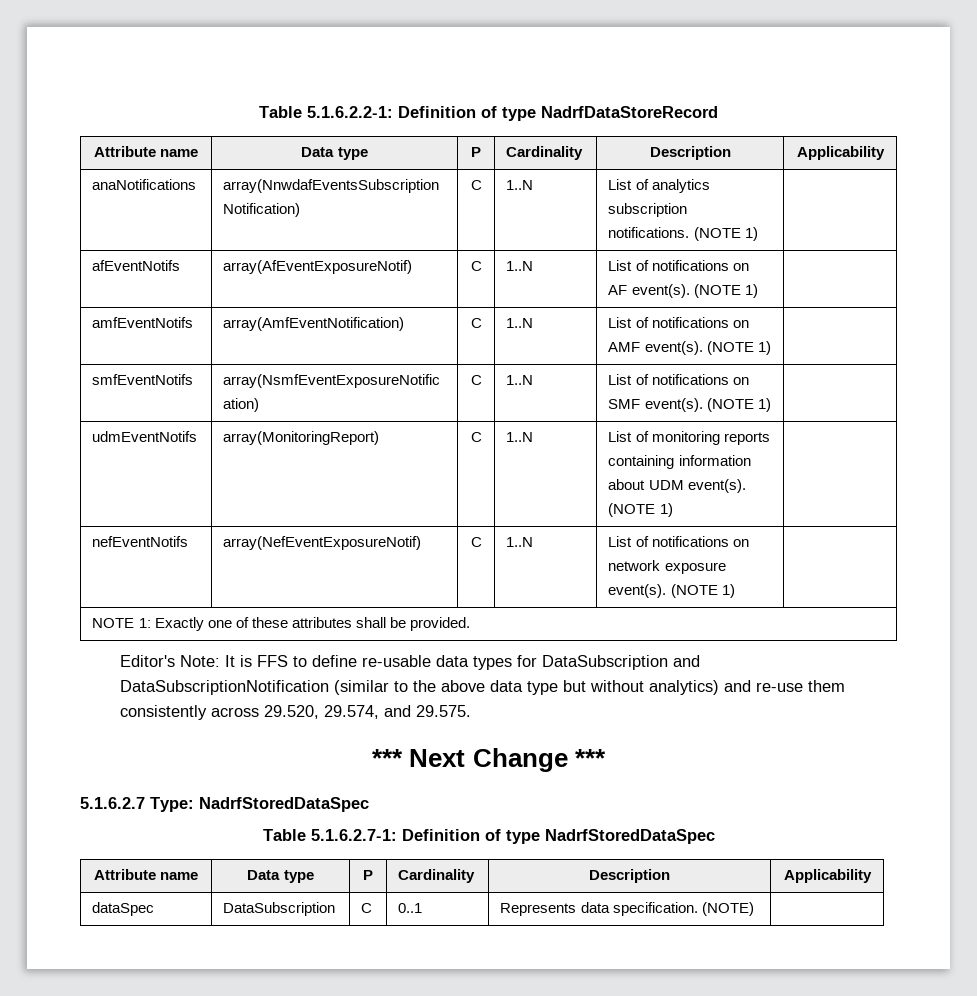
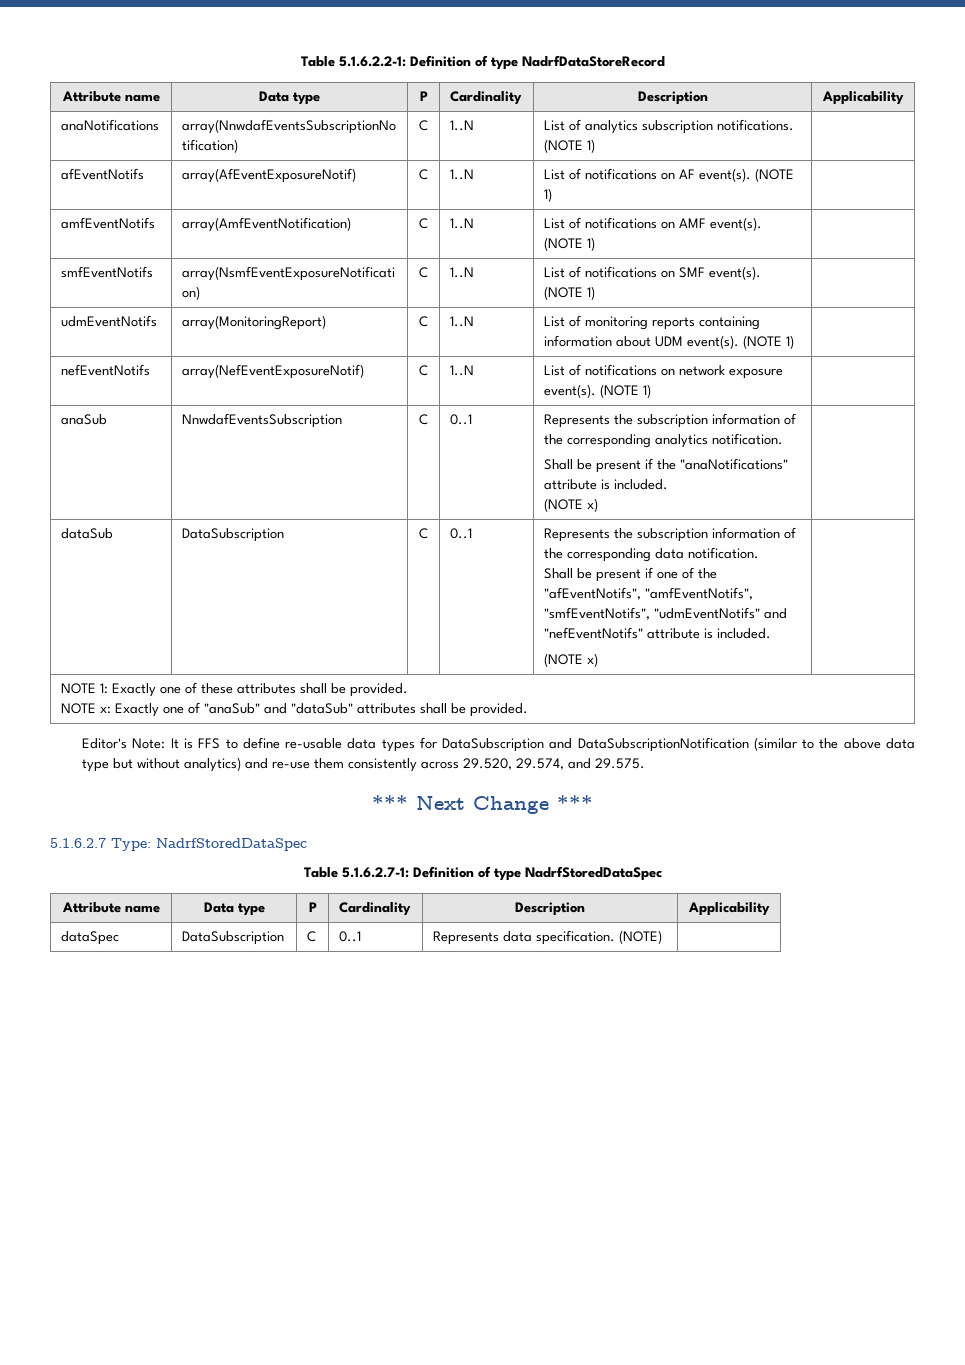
(735, 591) none -> [60,414,107,425] [181,413,342,428] [419,414,428,425] [449,414,472,425] [543,413,796,428] [543,433,783,448] [543,458,788,473] [543,479,668,490] [543,498,598,512] [60,528,113,539] [181,528,284,542] [419,528,428,539] [449,528,472,539] [543,527,796,542] [543,547,759,562] [543,567,717,582] [543,587,753,600] [543,607,787,620] [543,627,771,639] [543,653,598,667] // anaSub | NnwdafEventsSubscription | C | 0..1 | Represents the subscription information of the corresponding analytics notification. // Shall be present if the "anaNotifications" attribute is included. // (NOTE x) | // dataSub | DataSubscription | C | 0..1 | Represents the subscription information of the corresponding data notification. // Shall be present if one of the "afEventNotifs", "amfEventNotifs", "smfEventNotifs", "udmEventNotifs" and "nefEventNotifs" attribute is included. // (NOTE x) |
(470, 624) none -> [60,702,528,717] // NOTE x: Exactly one of "anaSub" and "dataSub" attributes shall be provided.

